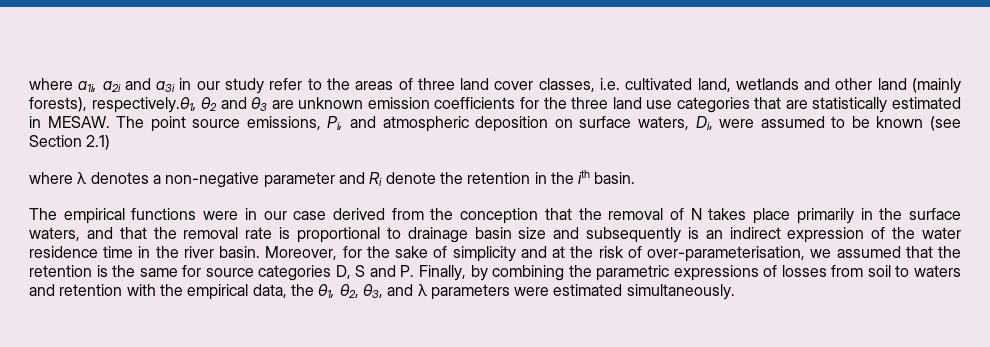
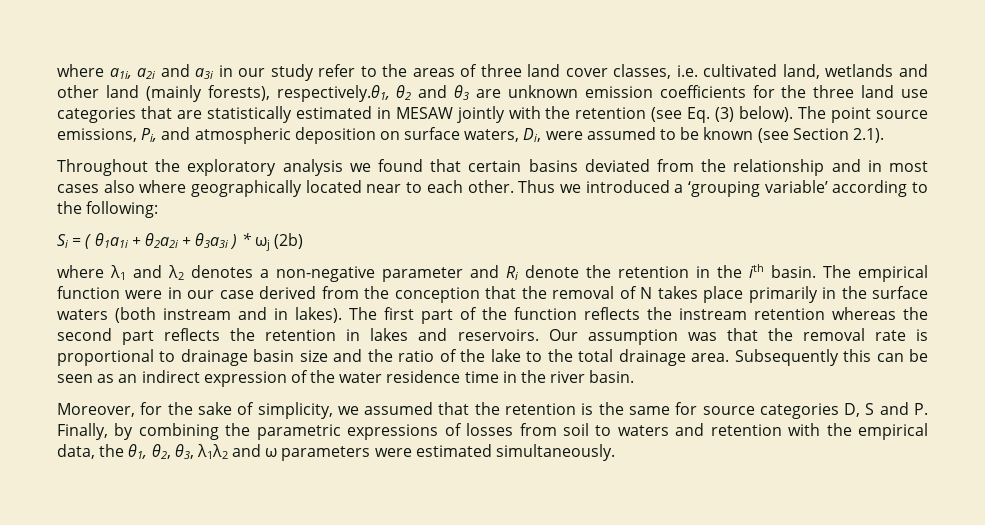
[47,116,110,128] MESAW. -> [395,106,794,123] MESAW jointly with the retention (see Eq. (3) below).
[86,135,111,150] [29,172,88,184] 2.1) // where λ -> [852,128,884,143] [57,159,929,176] [57,180,928,197] [57,201,159,218] [57,233,304,251] [57,265,184,280] 2.1). // Throughout the exploratory analysis we found that certain basins deviated from the relationship and in most cases also where geographically located near to each other. Thus we introduced a ‘grouping variable’ according to the following: // Si = ( θ1a1i + θ2a2i + θ3a3i ) * ωj (2b) // where λ1 and λ2
(636, 178) // -> (816, 271) none
[131,208,197,220] functions -> [57,286,120,299] function
[29,227,113,241] waters, and -> [57,307,928,324] [57,328,717,345] waters (both instream and in lakes). The first part of the function reflects the instream retention whereas the second part reflects the retention in lakes and reservoirs. Our assumption was
[586,227,699,243] subsequently is -> [367,349,929,366] [57,374,115,383] the ratio of the lake to the total drainage area. Subsequently this can be seen as
(261, 252) none -> (635, 376) //
[452,246,806,262] simplicity and at the risk of over-parameterisation, -> [257,402,333,419] simplicity,
[387,284,428,296] and λ -> [196,444,278,459] λ1λ2 and ω

